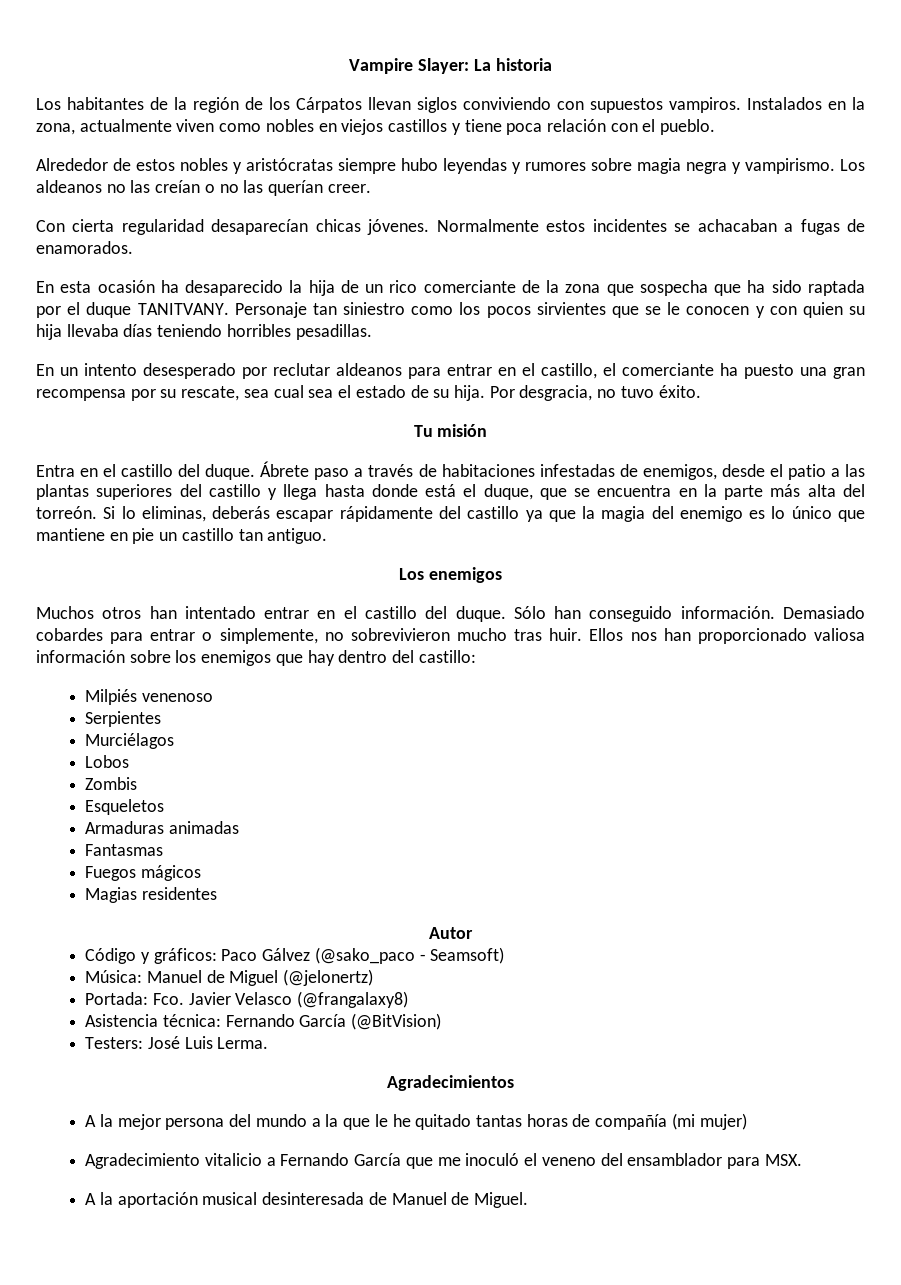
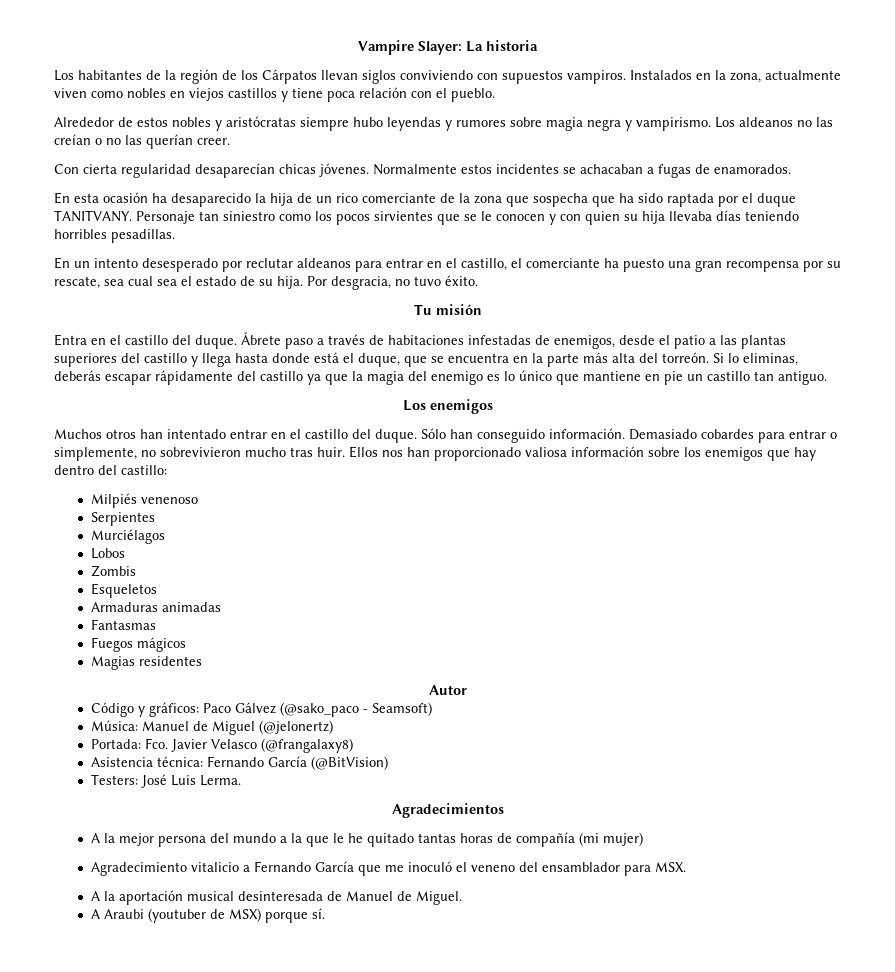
(529, 1200) none -> [90,908,325,923] // A Araubi (youtuber de MSX) porque sí.

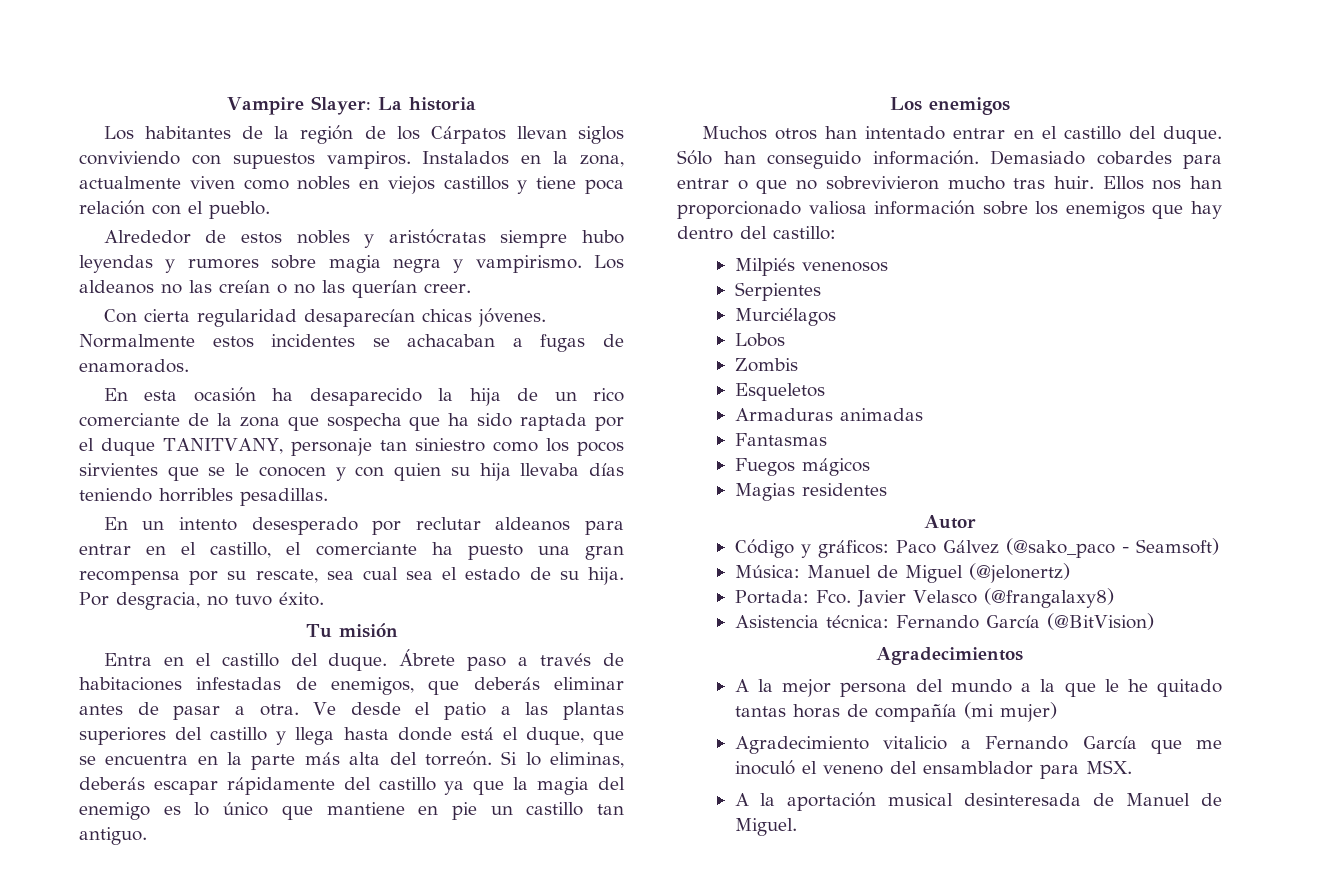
[54,210,195,224] TANITVANY. Personaje -> [163,438,372,456] TANITVANY, personaje
(615, 342) none -> [428,677,624,695] [79,702,337,720] que deberás eliminar antes de pasar a otra. Ve
[54,447,137,461] simplemente, -> [756,179,788,194] que
[140,497,198,504] venenoso -> [801,262,888,272] venenosos
[90,774,241,788] // Testers: José Luis Lerma. -> (1154, 621) none
[90,908,325,923] // A Araubi (youtuber de MSX) porque sí. -> (797, 827) none

